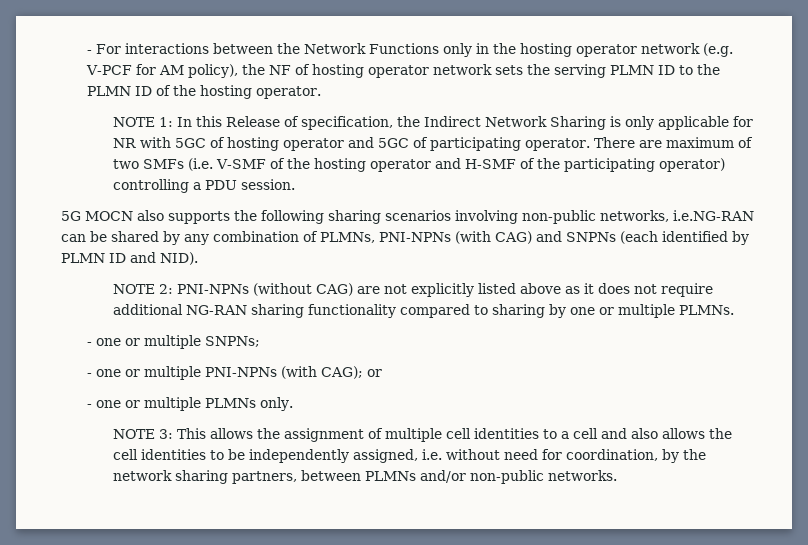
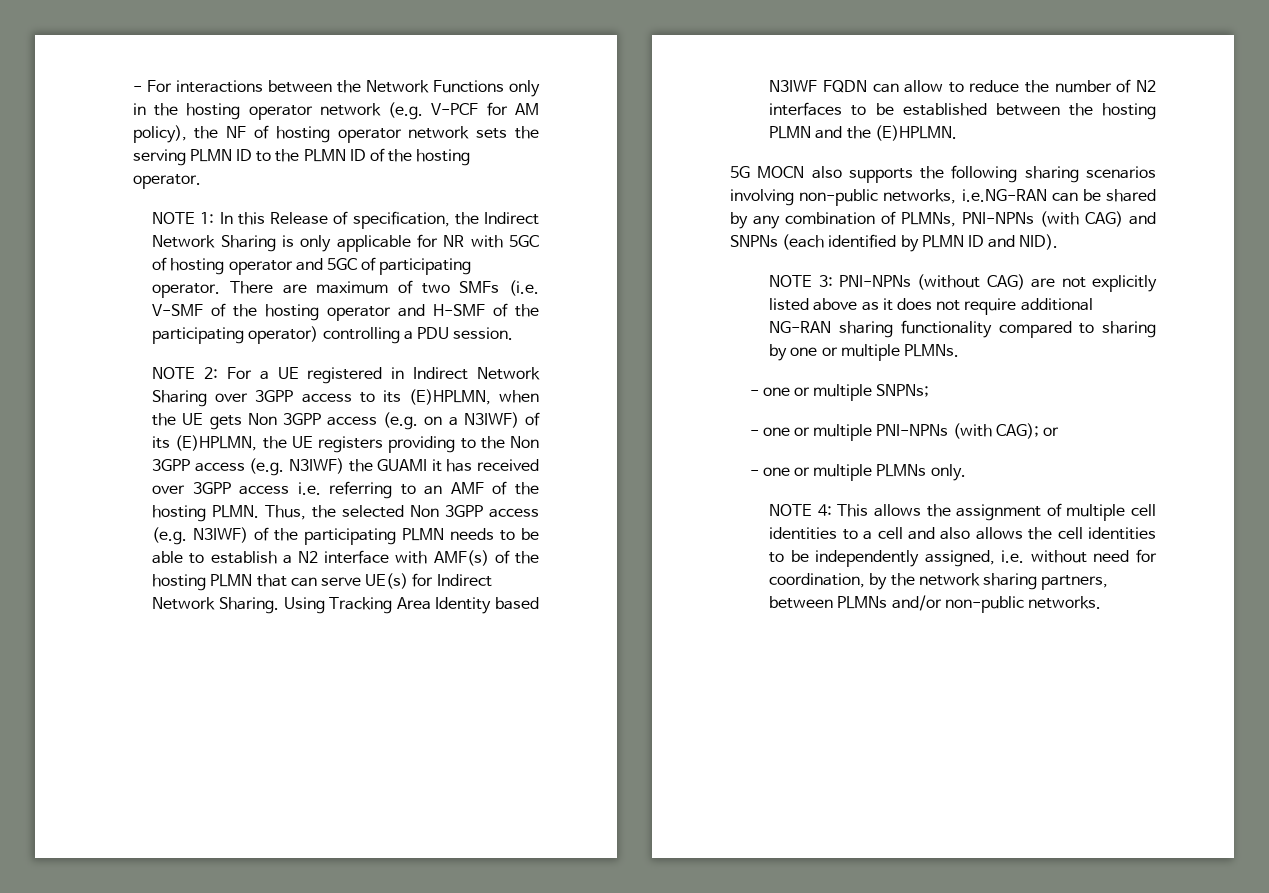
(296, 184) none -> [152,367,540,384] [152,389,539,407] [152,412,540,430] [152,435,539,453] [152,458,539,476] [152,481,539,499] [152,505,539,522] [152,527,539,545] [152,550,539,566] [152,573,492,591] [152,597,539,614] [769,79,1156,93] [769,102,1156,120] [769,125,957,141] // NOTE 2: For a UE registered in Indirect Network Sharing over 3GPP access to its (E)HPLMN, when the UE gets Non 3GPP access (e.g. on a N3IWF) of its (E)HPLMN, the UE registers providing to the Non 3GPP access (e.g. N3IWF) the GUAMI it has received over 3GPP access i.e. referring to an AMF of the hosting PLMN. Thus, the selected Non 3GPP access (e.g. N3IWF) of the participating PLMN needs to be able to establish a N2 interface with AMF(s) of the hosting PLMN that can serve UE(s) for Indirect Network Sharing. Using Tracking Area Identity based N3IWF FQDN can allow to reduce the number of N2 interfaces to be established between the hosting PLMN and the (E)HPLMN.
[159,284,174,294] 2: -> [818,275,833,287] 3:
[159,429,174,439] 3: -> [817,504,832,516] 4:

